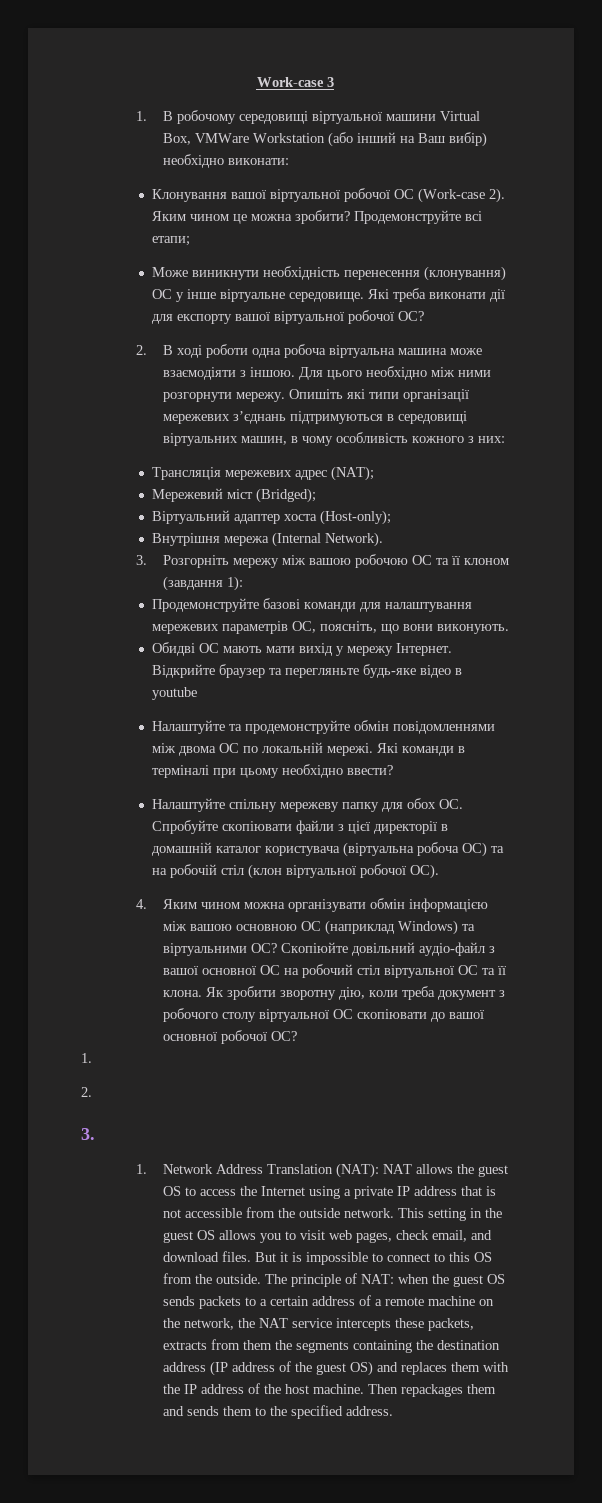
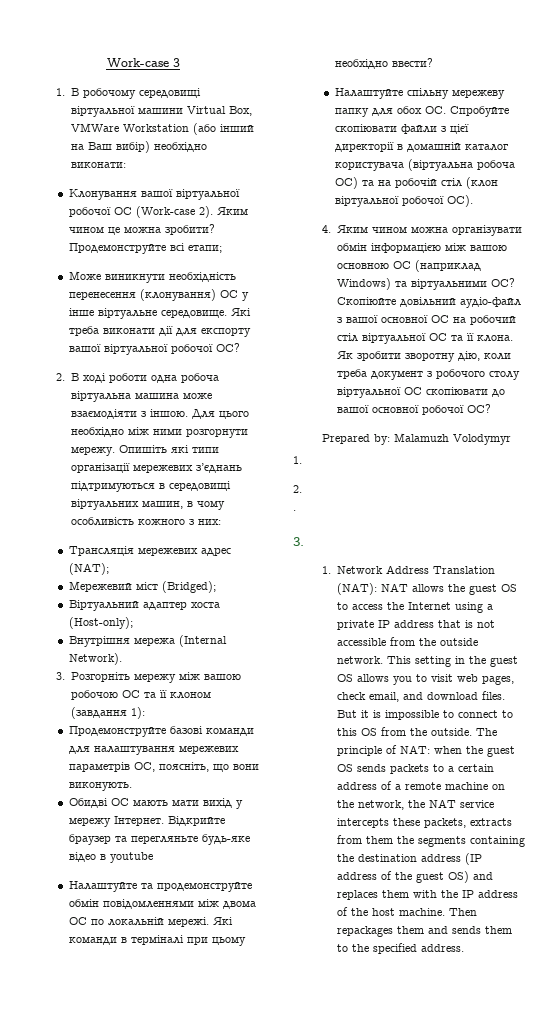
(297, 1036) none -> [322,433,512,445] // Prepared by: Malamuzh Volodymyr
(92, 1092) none -> [293,510,296,511] // .

